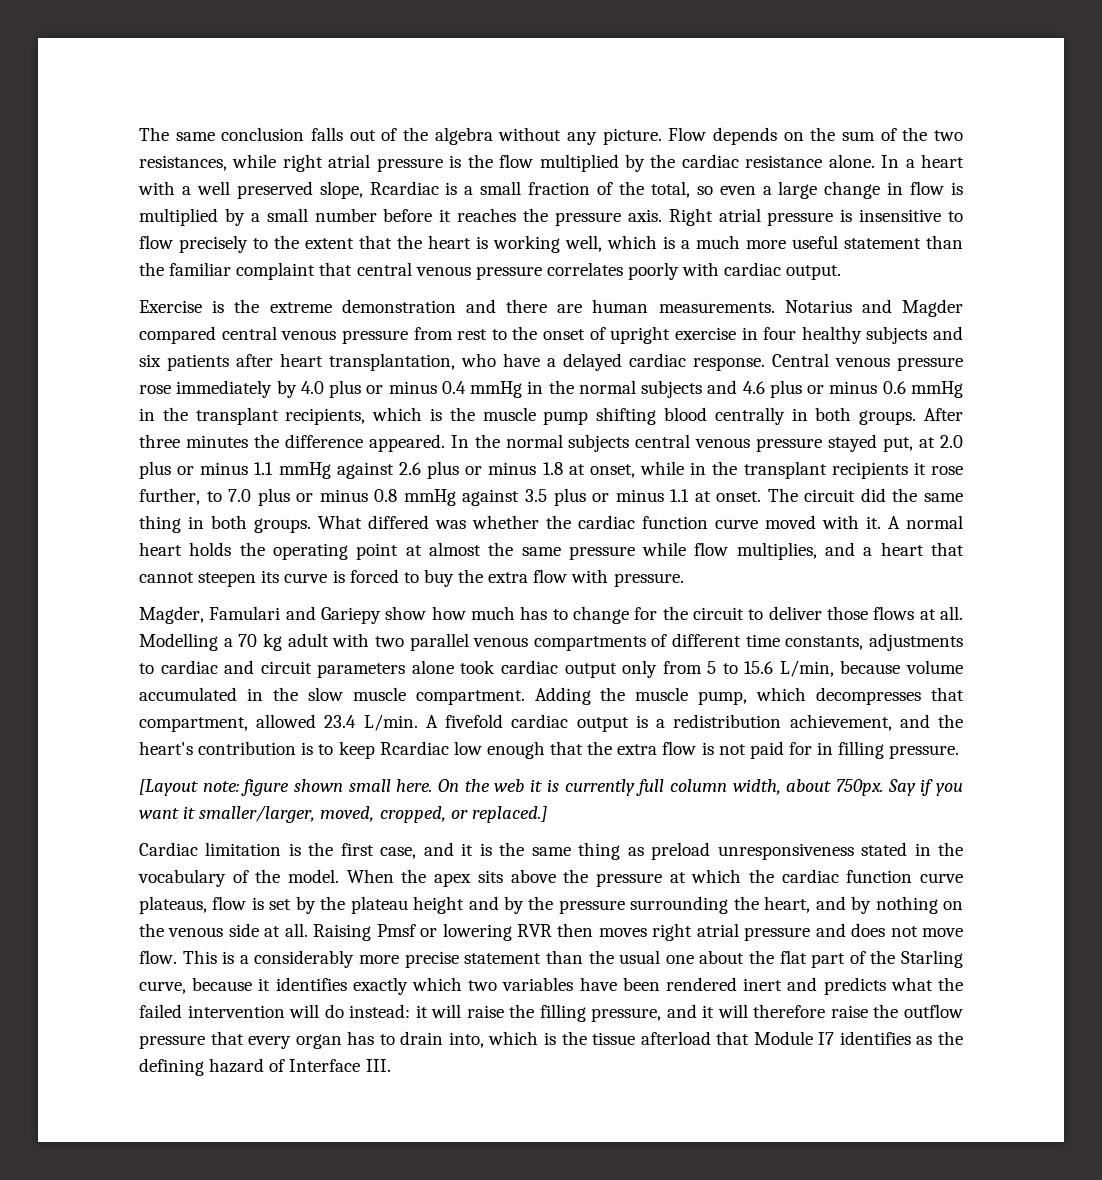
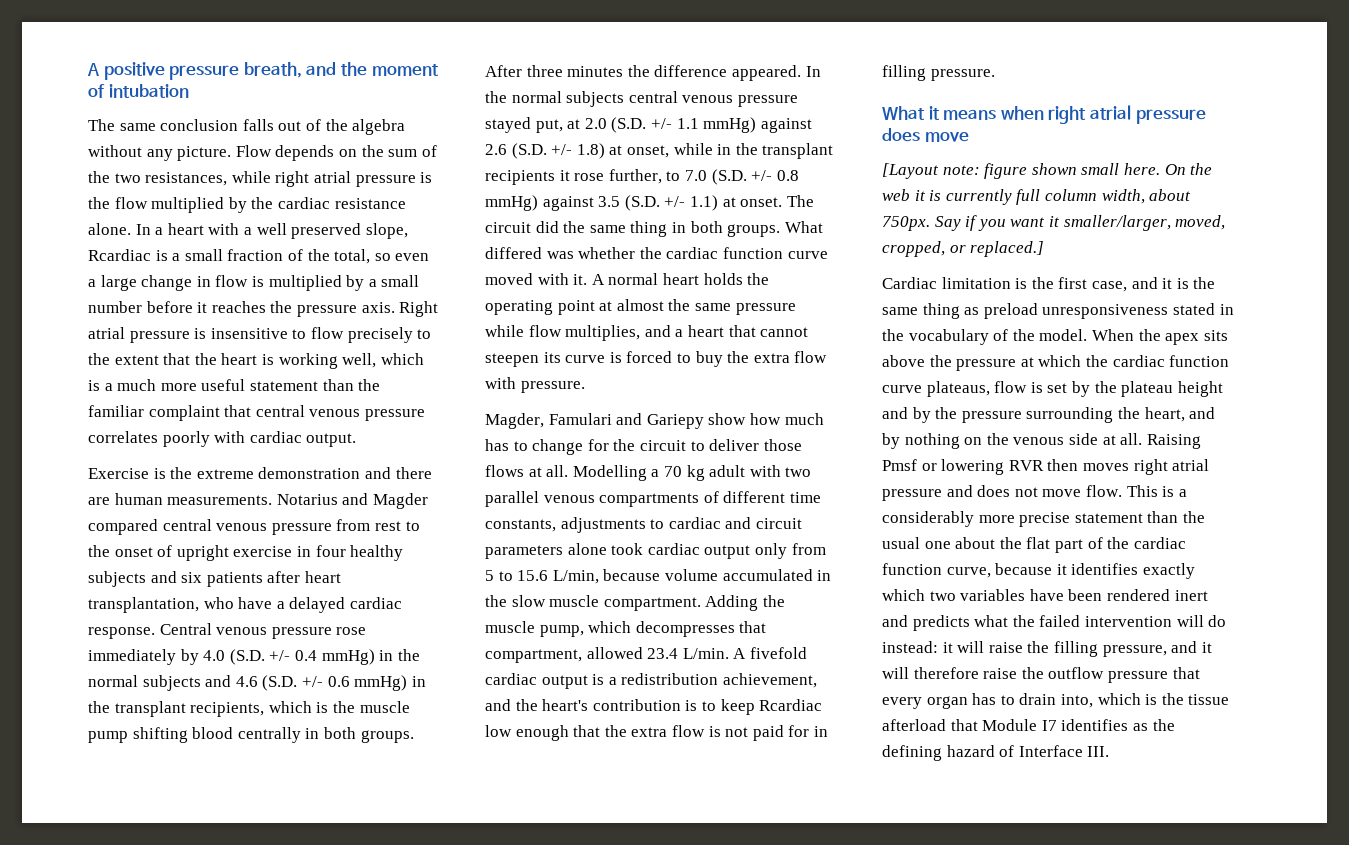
(139, 134) none -> [87,62,439,80] [88,84,189,98] A positive pressure breath, and the moment of intubation //
[329,380,523,398] plus or minus 0.4 mmHg -> [229,649,375,665] (S.D. +/- 0.4 mmHg)
[769,380,964,398] plus or minus 0.6 mmHg -> [262,675,408,691] (S.D. +/- 0.6 mmHg)
[139,461,563,479] plus or minus 1.1 mmHg against 2.6 plus or minus 1.8 -> [611,117,812,133] [485,143,605,159] (S.D. +/- 1.1 mmHg) against 2.6 (S.D. +/- 1.8)
[257,488,690,506] plus or minus 0.8 mmHg against 3.5 plus or minus 1.1 -> [711,169,799,185] [485,195,718,211] (S.D. +/- 0.8 mmHg) against 3.5 (S.D. +/- 1.1)
(960, 752) none -> [882,105,1206,124] [882,128,969,142] // What it means when right atrial pressure does move
[900,950,963,968] Starling -> [1133,537,1186,549] [882,563,942,575] cardiac function

